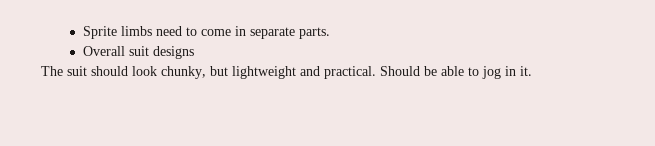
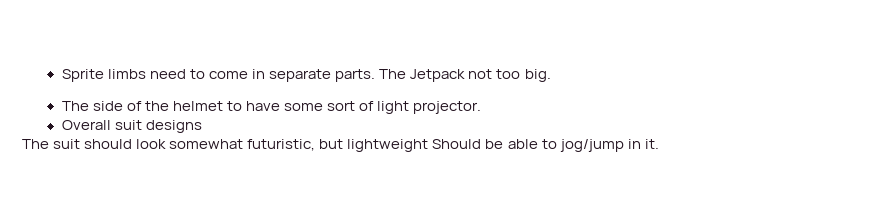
(330, 33) none -> [379,69,551,82] [61,101,482,114] The Jetpack not too big. // The side of the helmet to have some sort of light projector.
[161,66,376,79] chunky, but lightweight and practical. -> [169,139,429,152] somewhat futuristic, but lightweight
[482,66,501,79] jog -> [559,139,624,152] jog/jump

